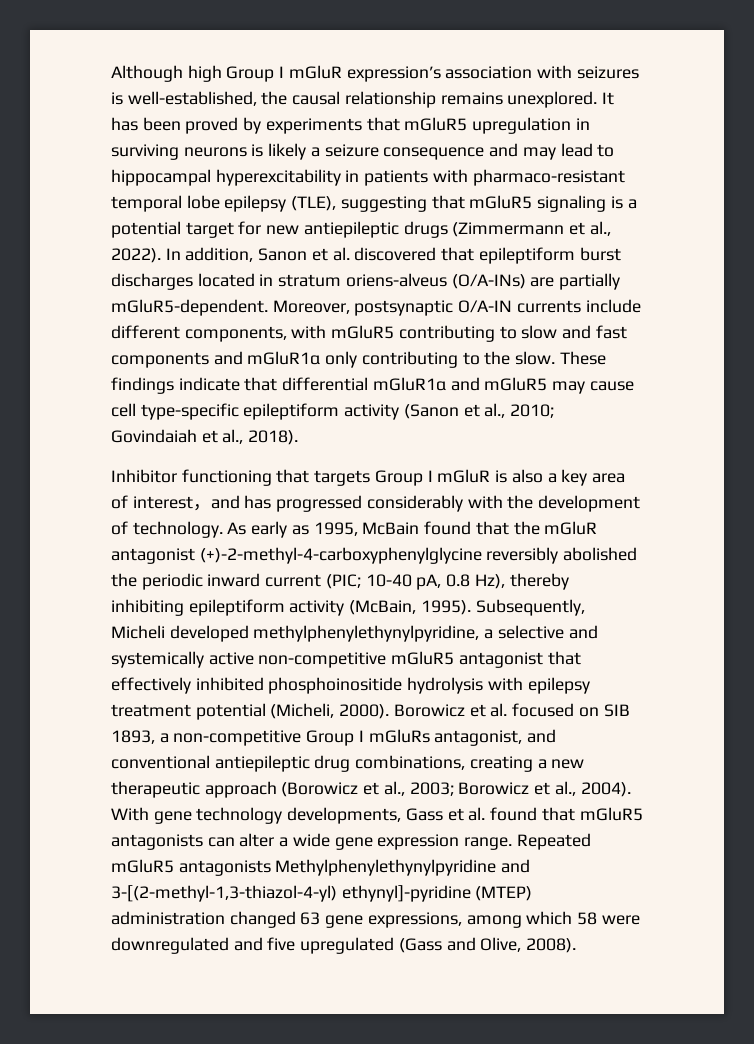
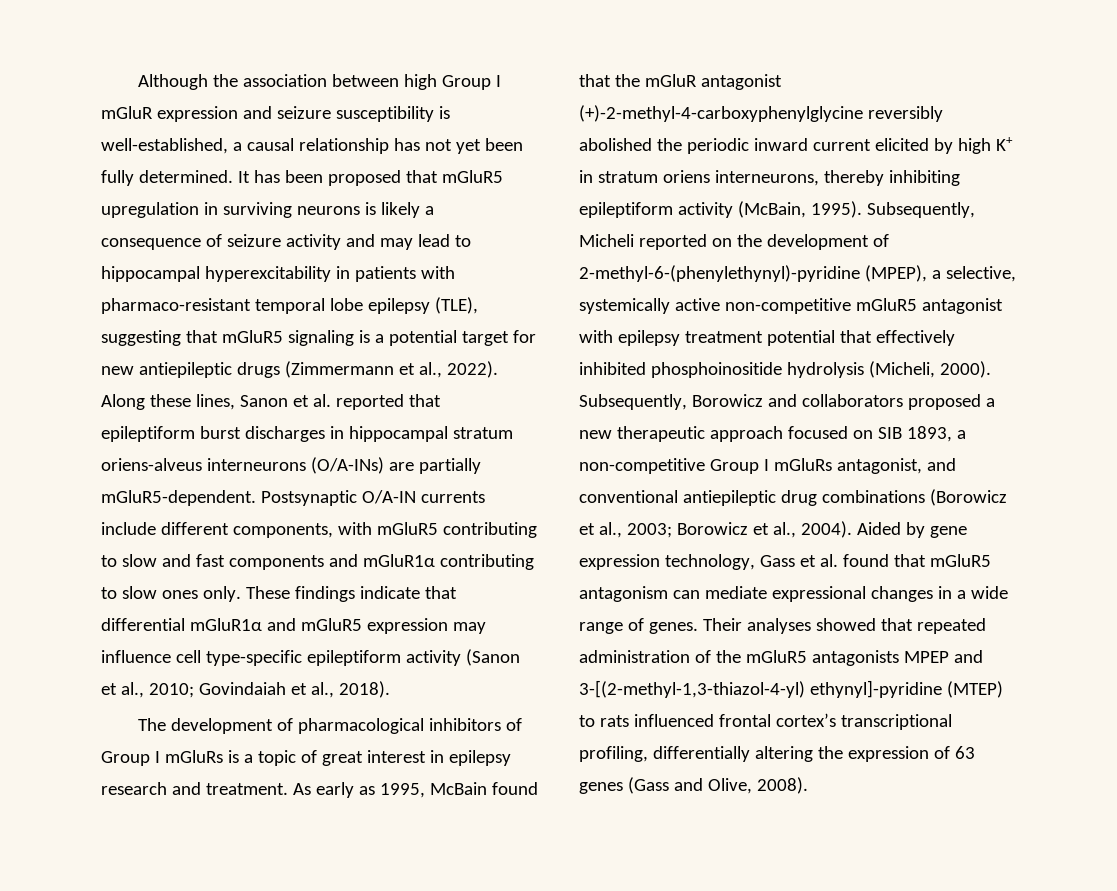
(183, 73) none -> [212,74,399,87] the association between
[346,65,639,82] expression’s association with seizures -> [156,106,434,122] expression and seizure susceptibility
[261,91,288,105] the -> [232,142,242,151] a
[440,91,615,108] [111,117,362,134] remains unexplored. It has been proved by experiments -> [393,138,523,154] [101,170,401,186] has not yet been fully determined. It has been proposed
[324,144,485,160] seizure consequence -> [101,234,341,250] consequence of seizure activity
[165,247,254,262] In addition, -> [101,394,235,410] Along these lines,
[354,247,437,261] discovered -> [335,394,404,410] reported
[197,273,274,287] located in -> [329,426,448,442] in hippocampal
(447, 280) none -> [206,458,306,471] interneurons
[272,300,454,316] Moreover, postsynaptic -> [260,490,357,506] Postsynaptic
[325,351,556,368] only contributing to the slow. -> [439,554,534,570] [101,586,241,602] contributing to slow ones only.
[552,381,634,394] may cause -> [366,618,486,634] [101,650,171,663] expression may influence
[111,469,625,486] [111,495,641,512] [111,521,223,538] Inhibitor functioning that targets Group I mGluR is also a key area of interest，and has progressed considerably with the development of technology. -> [137,718,522,734] [101,750,511,766] [101,782,288,795] The development of pharmacological inhibitors of Group I mGluRs is a topic of great interest in epilepsy research and treatment.
[325,574,505,590] (PIC; 10-40 pA, 0.8 Hz), -> [874,137,1013,154] [579,170,819,186] elicited by high K+ in stratum oriens interneurons,
[169,625,598,642] developed methylphenylethynylpyridine, a selective and -> [638,234,889,250] [579,265,1016,282] reported on the development of 2-methyl-6-(phenylethynyl)-pyridine (MPEP), a selective,
(543, 660) none -> [579,330,835,346] with epilepsy treatment potential
[487,677,590,694] [111,703,508,720] with epilepsy treatment potential (Micheli, 2000). Borowicz et al. -> [868,361,991,378] [579,394,995,410] [579,426,783,442] (Micheli, 2000). Subsequently, Borowicz and collaborators proposed a new therapeutic approach
[355,755,585,772] [111,781,277,798] combinations, creating a new therapeutic approach -> [821,490,925,503] combinations
[111,807,402,824] With gene technology developments, -> [856,522,967,538] [579,554,755,570] Aided by gene expression technology,
[111,833,591,850] [111,859,497,876] antagonists can alter a wide gene expression range. Repeated mGluR5 antagonists Methylphenylethynylpyridine -> [579,586,1008,602] [579,618,986,634] [579,650,949,666] antagonism can mediate expressional changes in a wide range of genes. Their analyses showed that repeated administration of the mGluR5 antagonists MPEP
[111,911,640,928] [111,937,395,954] administration changed 63 gene expressions, among which 58 were downregulated and five upregulated -> [579,713,952,730] [579,746,975,762] [579,782,623,794] to rats influenced frontal cortex’s transcriptional profiling, differentially altering the expression of 63 genes

